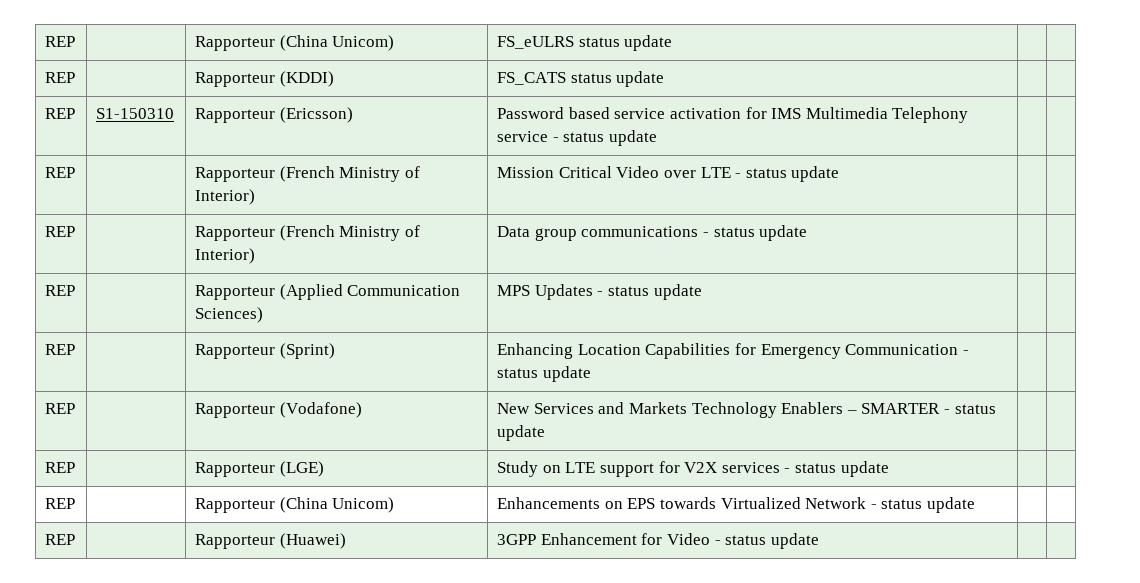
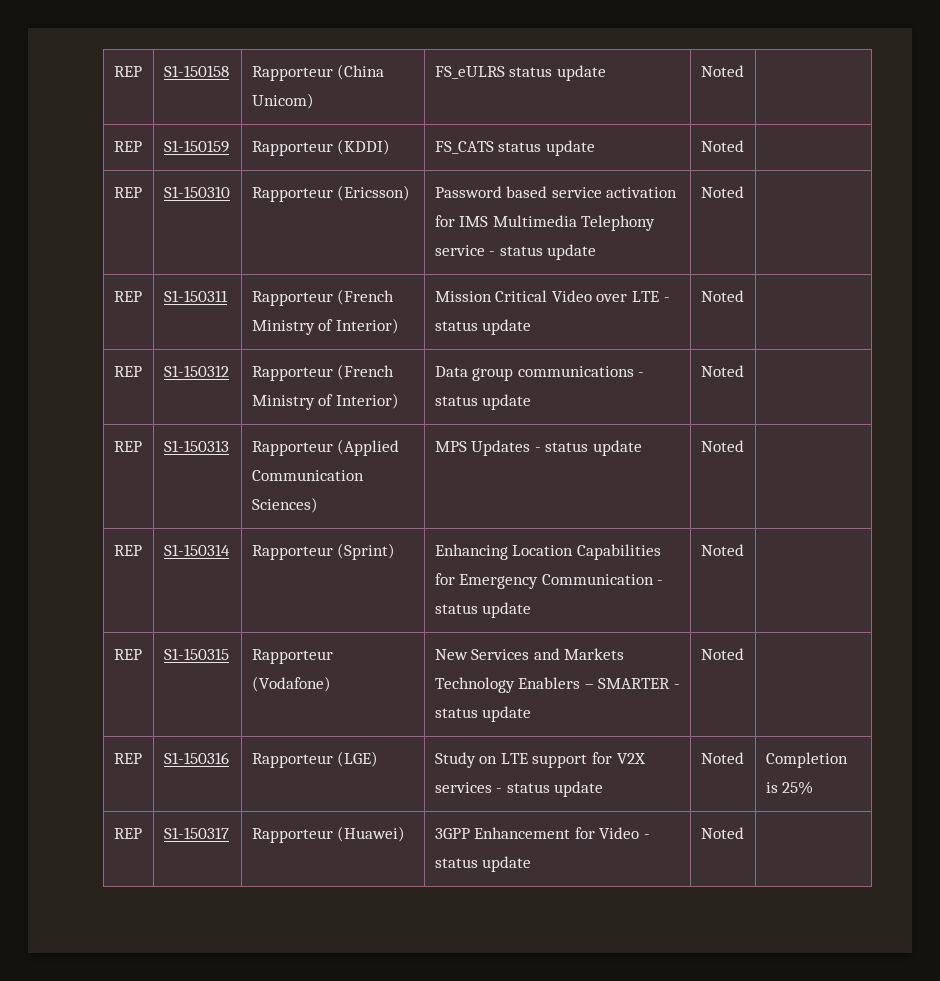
[45,36,76,47] REP | -> [113,66,142,77] [163,65,229,77] REP | S1-150158
[45,72,76,83] | // REP | -> [700,65,744,77] [113,141,142,152] [163,140,229,153] Noted | // REP | S1-150159
(665, 79) none -> [700,140,744,152] Noted
[45,167,76,178] | // REP | -> [700,186,744,198] [113,291,142,302] [163,290,228,302] Noted | // REP | S1-150311
[45,226,76,237] | // REP | -> [700,290,744,302] [113,366,142,377] [163,365,229,377] Noted | // REP | S1-150312
[45,285,76,296] | // REP | -> [700,365,744,377] [113,441,142,452] [163,440,229,452] Noted | // REP | S1-150313
[45,344,76,355] | // REP | -> [700,440,744,452] [113,545,142,556] [163,544,230,556] Noted | // REP | S1-150314
[45,403,76,414] | // REP | -> [700,544,744,556] [113,649,142,660] [163,648,229,660] Noted | // REP | S1-150315
[45,462,76,473] | // REP | -> [700,648,744,660] [113,753,142,764] [163,752,229,764] Noted | // REP | S1-150316
[45,498,76,509] [195,497,395,513] [497,497,975,513] [45,534,76,545] | // REP | | Rapporteur (China Unicom) | Enhancements on EPS towards Virtualized Network - status update | | // REP | -> [700,752,744,764] [765,752,848,768] [765,781,814,795] [113,828,142,839] [163,827,229,839] Noted | Completion is 25% // REP | S1-150317
(819, 541) none -> [700,827,744,839] Noted

